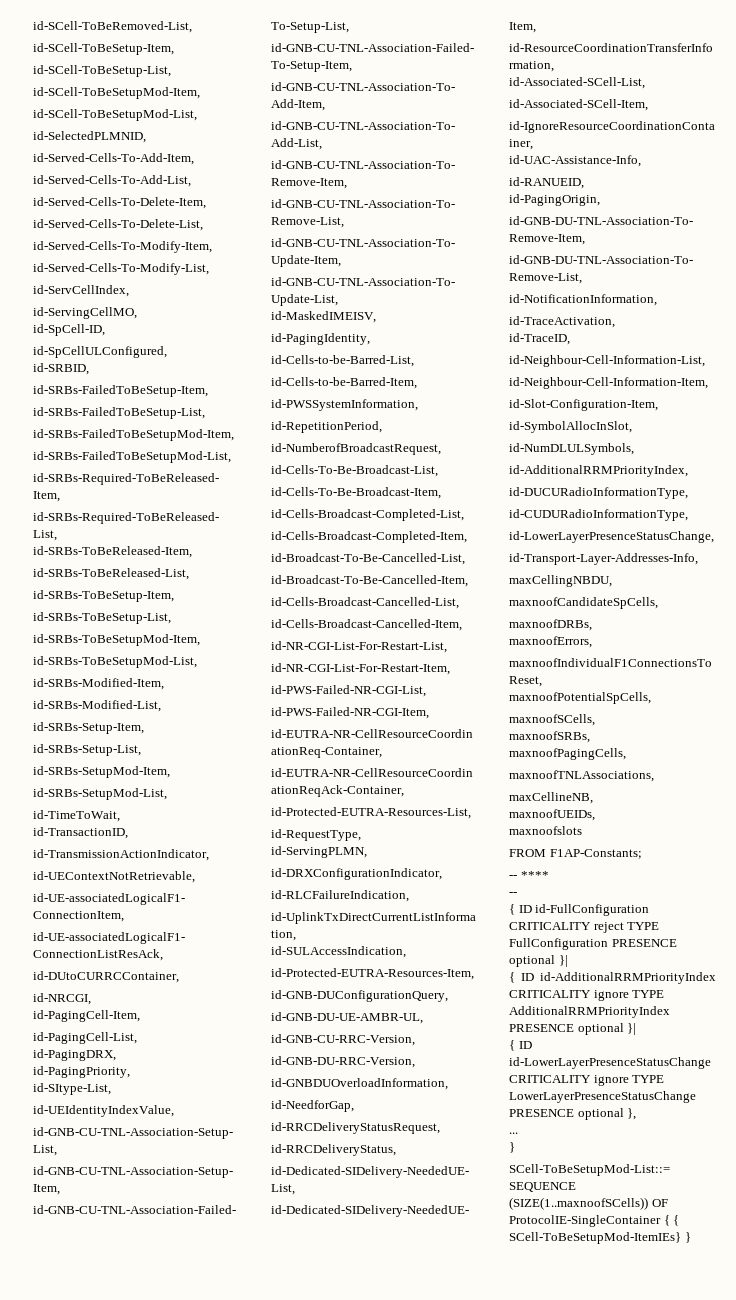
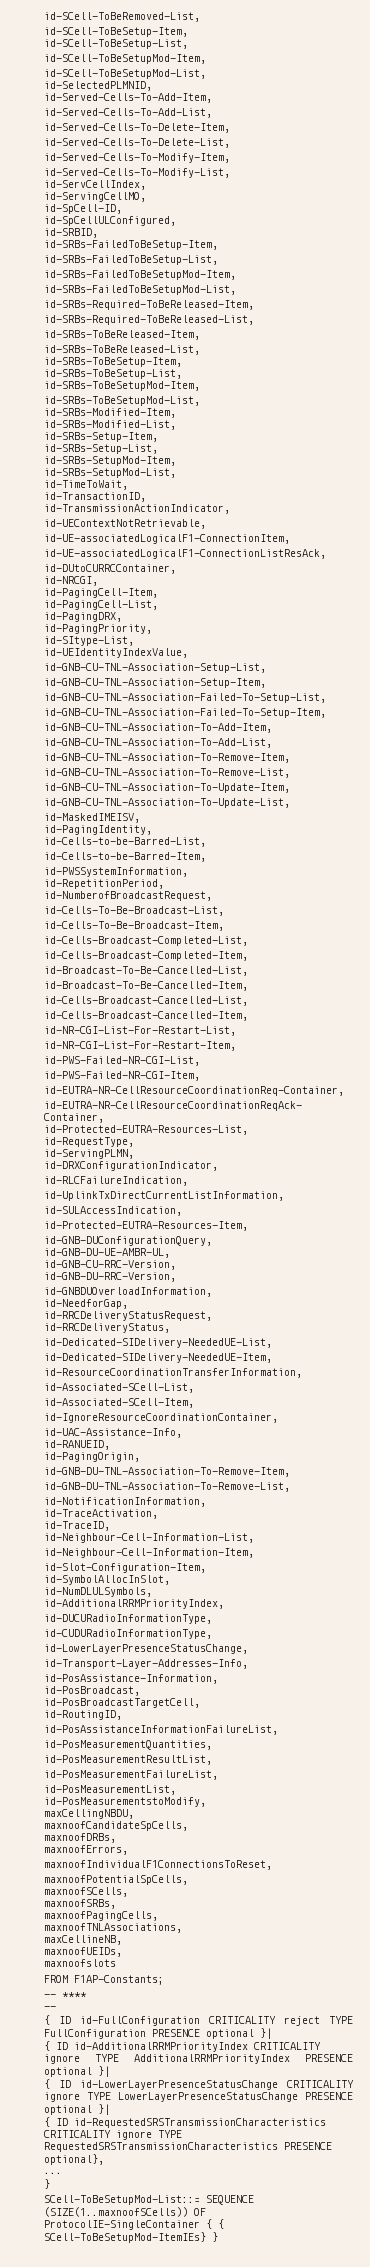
(698, 559) none -> [44,1674,218,1684] [44,1686,140,1696] [44,1698,200,1708] [44,1710,122,1720] [44,1725,278,1735] [44,1740,212,1750] [44,1755,212,1765] [44,1770,218,1780] [44,1785,176,1795] [44,1797,206,1807] // id-PosAssistance-Information, // id-PosBroadcast, // id-PosBroadcastTargetCell, // id-RoutingID, // id-PosAssistanceInformationFailureList, // id-PosMeasurementQuantities, // id-PosMeasurementResultList, // id-PosMeasurementFailureList, // id-PosMeasurementList, // id-PosMeasurementstoModify,
[627,1108,637,1120] }, -> [98,2104,110,2115] [44,2117,326,2128] [44,2130,182,2140] [44,2142,332,2152] [44,2154,104,2165] }| // { ID id-RequestedSRSTransmissionCharacteristics CRITICALITY ignore TYPE RequestedSRSTransmissionCharacteristics PRESENCE optional},

